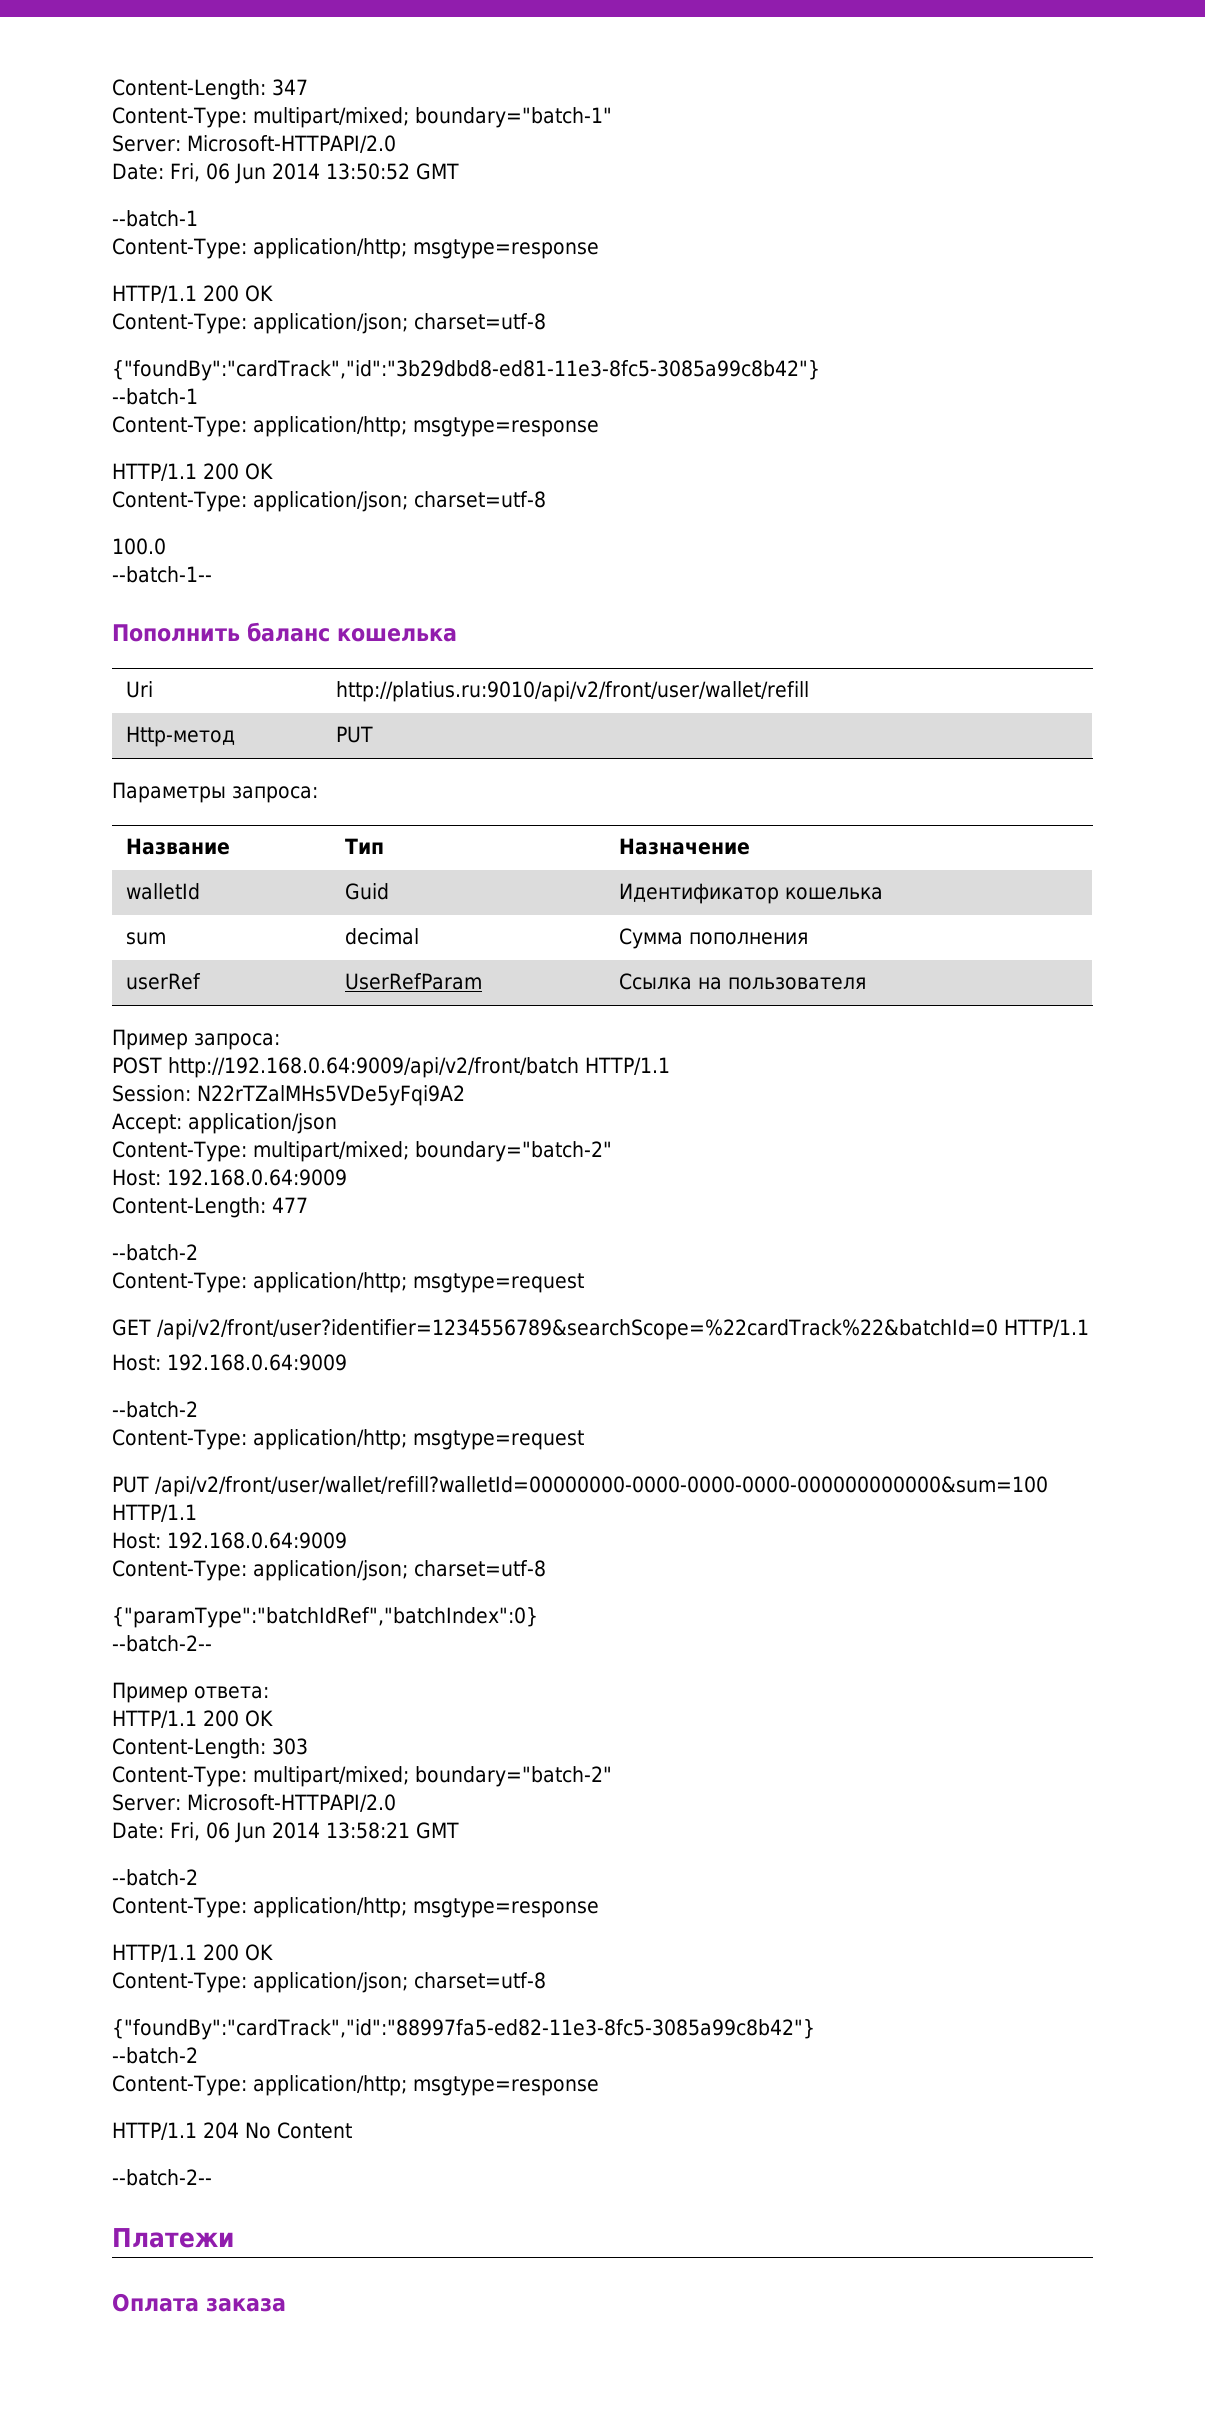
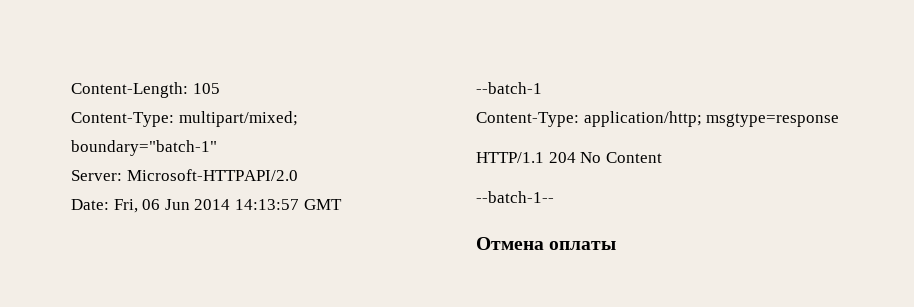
[112,79,308,100] Content-Length: 347 -> [71,82,220,98] Content-Length: 105
[325,163,410,180] 13:50:52 -> [234,199,299,210] 14:13:57
[112,285,273,303] [112,313,546,334] [112,360,820,381] [112,388,198,405] [112,416,599,437] [112,463,273,481] [112,491,546,512] [112,538,166,555] [112,566,212,583] [112,622,457,642] [125,681,153,698] [335,681,809,702] [125,726,235,747] [335,726,373,743] [112,782,318,803] [125,838,230,855] [344,838,384,854] [618,838,750,855] [125,883,200,900] [344,883,389,900] [618,883,883,904] [125,932,166,945] [344,928,419,945] [618,928,808,949] [125,973,201,990] [344,973,482,990] [618,973,866,990] [112,1029,280,1050] [112,1057,670,1078] [112,1085,465,1106] [112,1113,337,1134] [112,1141,612,1162] [112,1169,347,1186] [112,1197,308,1218] [112,1244,198,1261] [112,1272,584,1293] [112,1319,1089,1340] [112,1354,347,1371] [112,1401,198,1418] [112,1429,584,1450] [112,1476,1048,1497] [112,1504,197,1522] [112,1532,347,1549] [112,1560,546,1581] [112,1607,538,1628] [112,1635,212,1652] [112,1682,269,1703] [112,1710,273,1728] [112,1738,308,1759] [112,1766,612,1787] [112,1794,396,1812] [112,1822,459,1843] [112,1869,198,1886] [112,1897,599,1918] [112,1944,273,1962] [112,1972,546,1993] [112,2019,815,2040] [112,2047,198,2064] [112,2075,599,2096] // HTTP/1.1 200 OK // Content-Type: application/json; charset=utf-8 // {"foundBy":"cardTrack","id":"3b29dbd8-ed81-11e3-8fc5-3085a99c8b42"} // --batch-1 // Content-Type: application/http; msgtype=response // HTTP/1.1 200 OK // Content-Type: application/json; charset=utf-8 // 100.0 // --batch-1-- // Пополнить баланс кошелька // Uri | http://platius.ru:9010/api/v2/front/user/wallet/refill // Http-метод | PUT // Параметры запроса: // Название | Тип | Назначение // walletId | Guid | Идентификатор кошелька // sum | decimal | Сумма пополнения // userRef | UserRefParam | Ссылка на пользователя // Пример запроса: // POST http://192.168.0.64:9009/api/v2/front/batch HTTP/1.1 // Session: N22rTZalMHs5VDe5yFqi9A2 // Accept: application/json // Content-Type: multipart/mixed; boundary="batch-2" // Host: 192.168.0.64:9009 // Content-Length: 477 // --batch-2 // Content-Type: application/http; msgtype=request // GET /api/v2/front/user?identifier=1234556789&searchScope=%22cardTrack%22&batchId=0 HTTP/1.1 // Host: 192.168.0.64:9009 // --batch-2 // Content-Type: application/http; msgtype=request // PUT /api/v2/front/user/wallet/refill?walletId=00000000-0000-0000-0000-000000000000&sum=100 HTTP/1.1 // Host: 192.168.0.64:9009 // Content-Type: application/json; charset=utf-8 // {"paramType":"batchIdRef","batchIndex":0} // --batch-2-- // Пример ответа: // HTTP/1.1 200 OK // Content-Length: 303 // Content-Type: multipart/mixed; boundary="batch-2" // Server: Microsoft-HTTPAPI/2.0 // Date: Fri, 06 Jun 2014 13:58:21 GMT // --batch-2 // Content-Type: application/http; msgtype=response // HTTP/1.1 200 OK // Content-Type: application/json; charset=utf-8 // {"foundBy":"cardTrack","id":"88997fa5-ed82-11e3-8fc5-3085a99c8b42"} // --batch-2 // Content-Type: application/http; msgtype=response -> (840, 120) none
[112,2169,212,2186] [112,2228,234,2248] [112,2293,286,2312] --batch-2-- // Платежи // Оплата заказа -> [476,191,554,203] [476,237,617,250] --batch-1-- // Отмена оплаты

